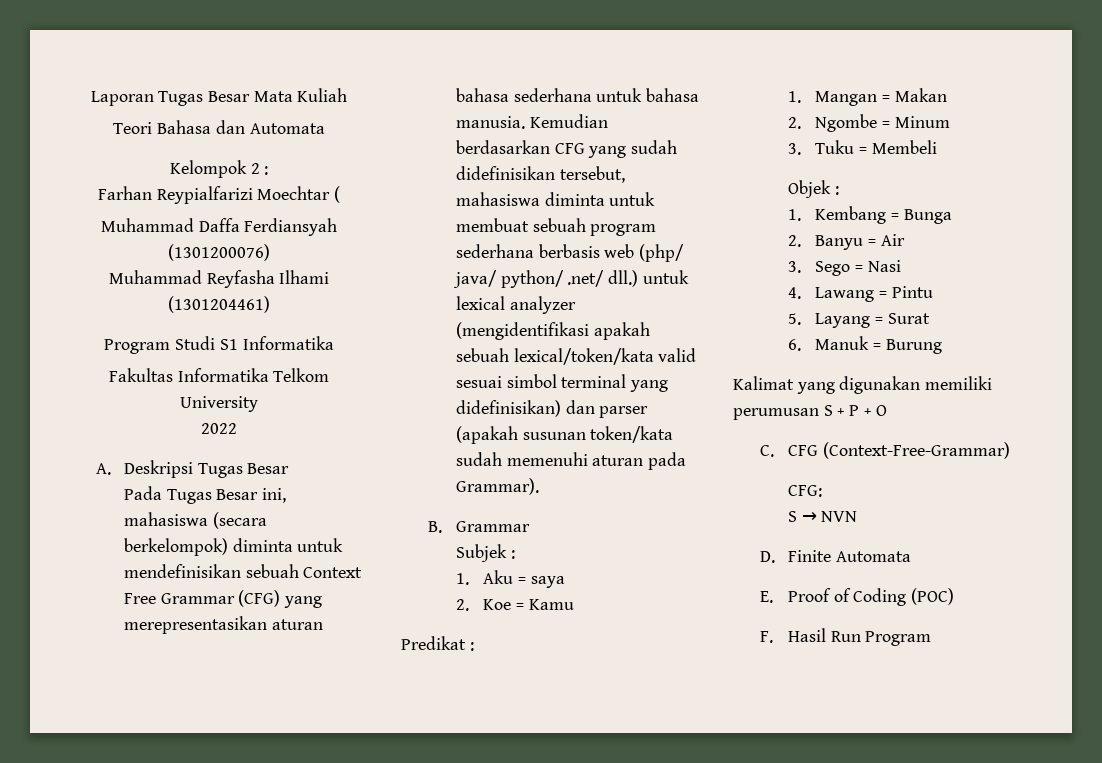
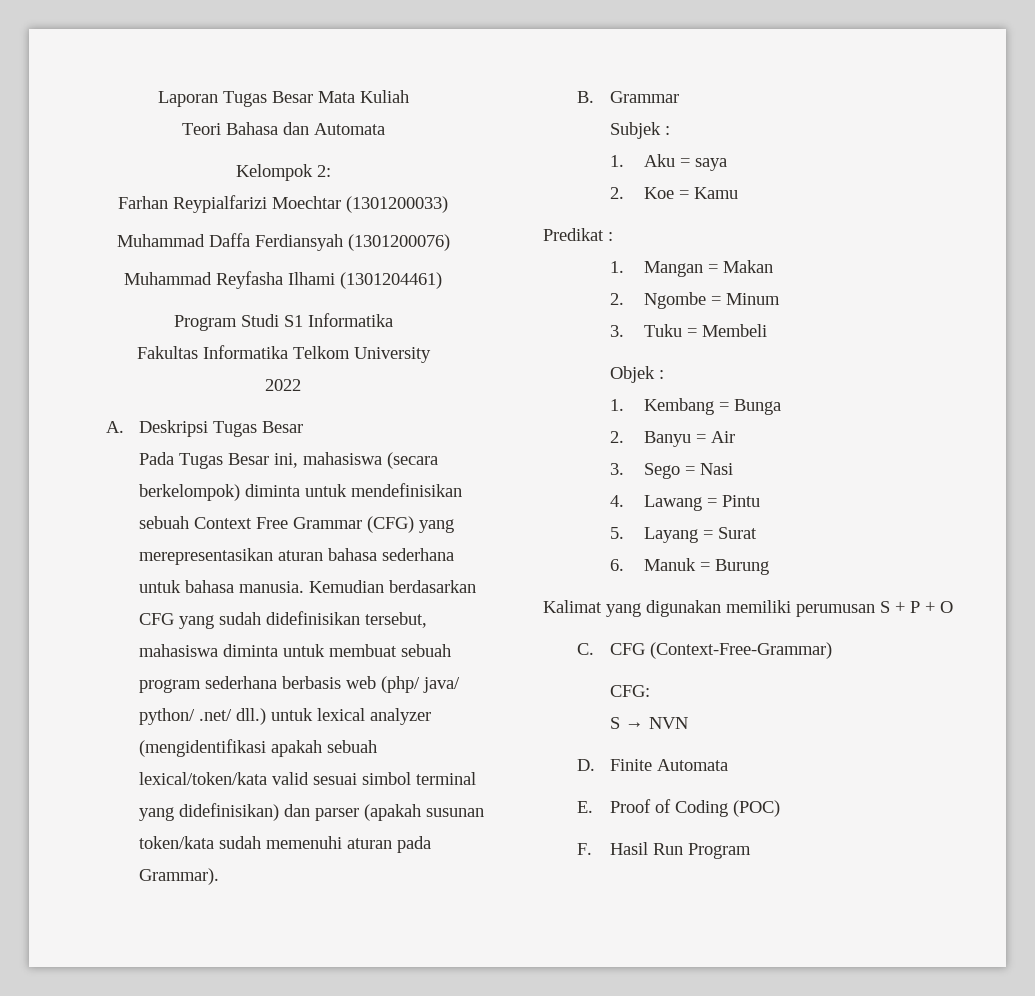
[250,163,269,175] 2 : -> [316,165,331,177] 2:
[334,186,341,203] ( -> [346,196,448,213] (1301200033)

